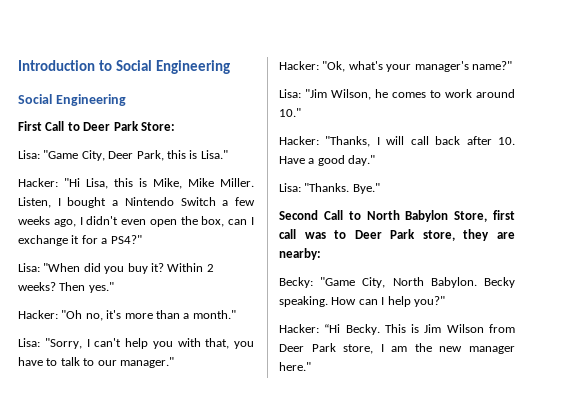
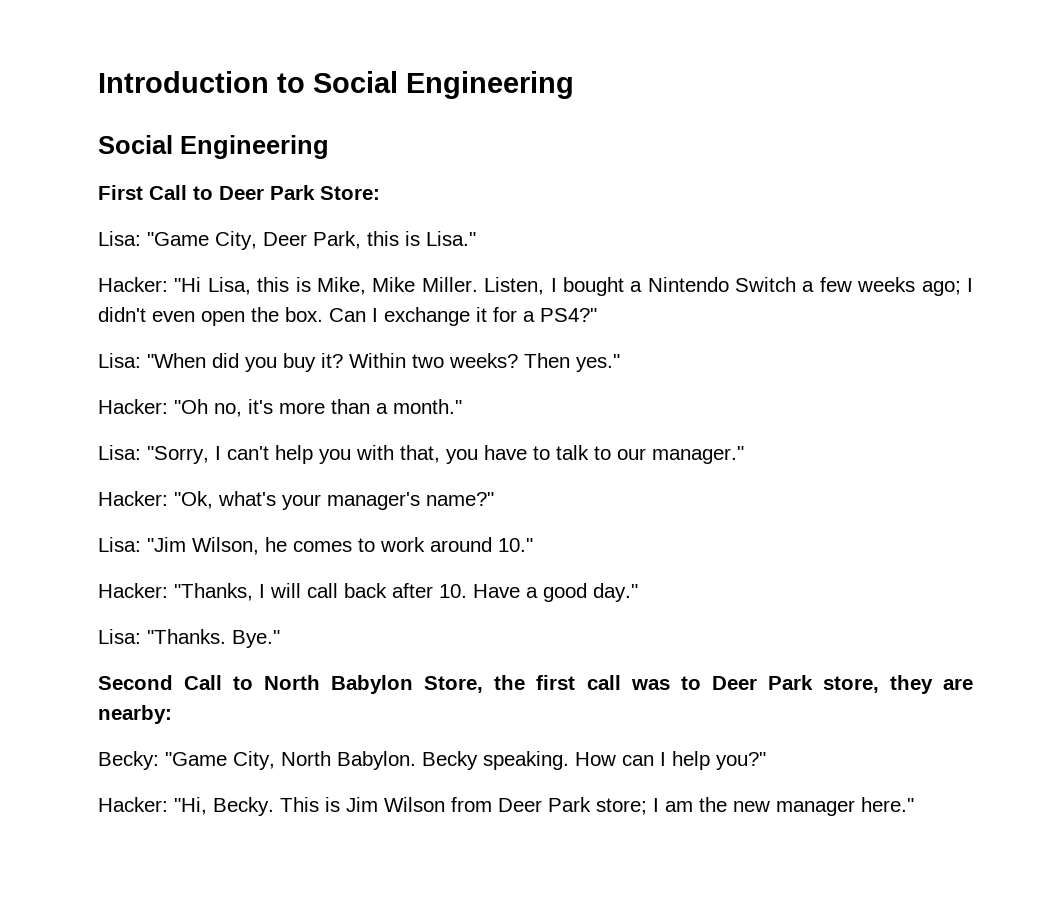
[53,219,76,227] ago, -> [921,281,961,296] ago;
[201,216,248,227] box, can -> [285,307,366,322] box. Can
[206,264,214,272] 2 -> [412,354,444,368] two
(488, 216) none -> [494,675,526,690] the
[324,324,341,333] “Hi -> [174,797,207,815] "Hi,
[343,344,374,354] store, -> [596,798,647,815] store;

